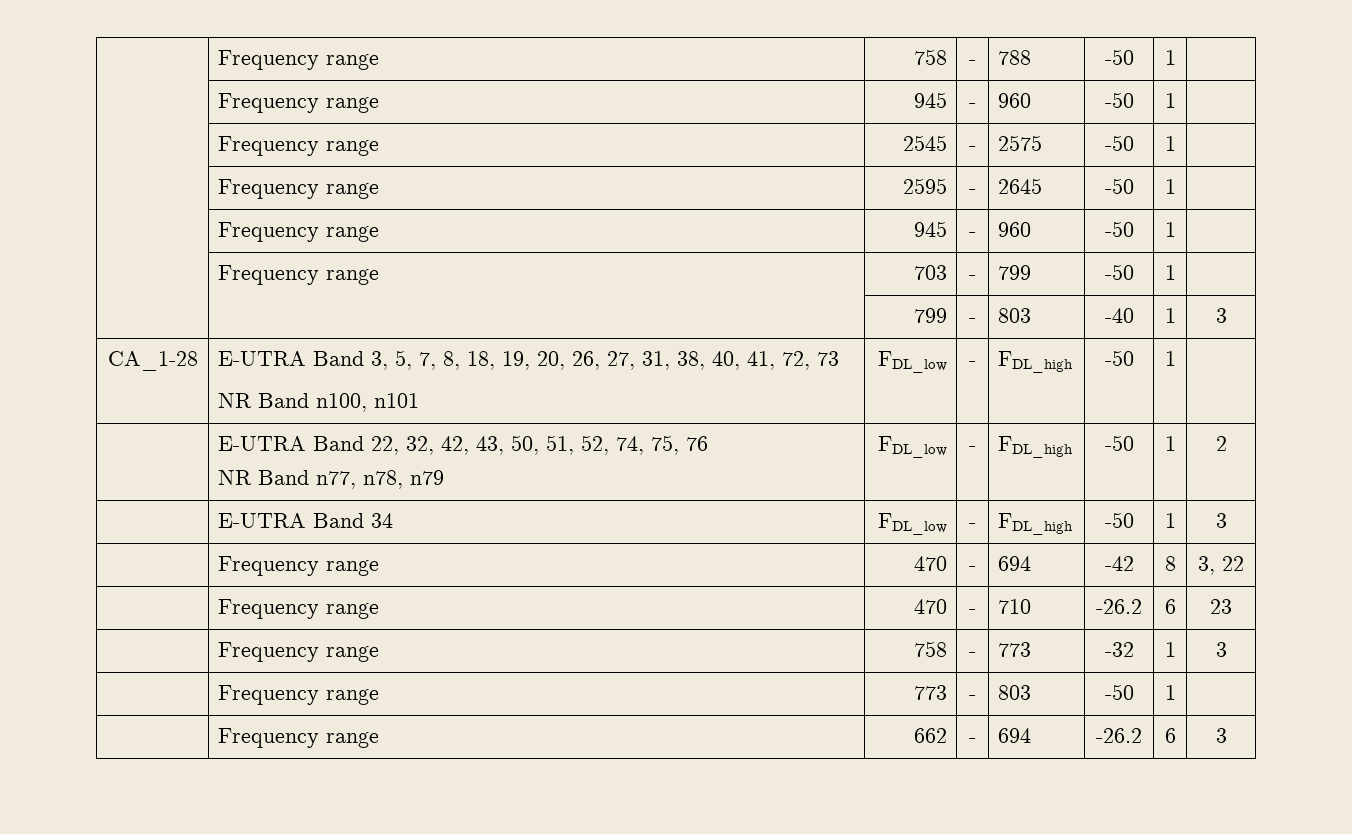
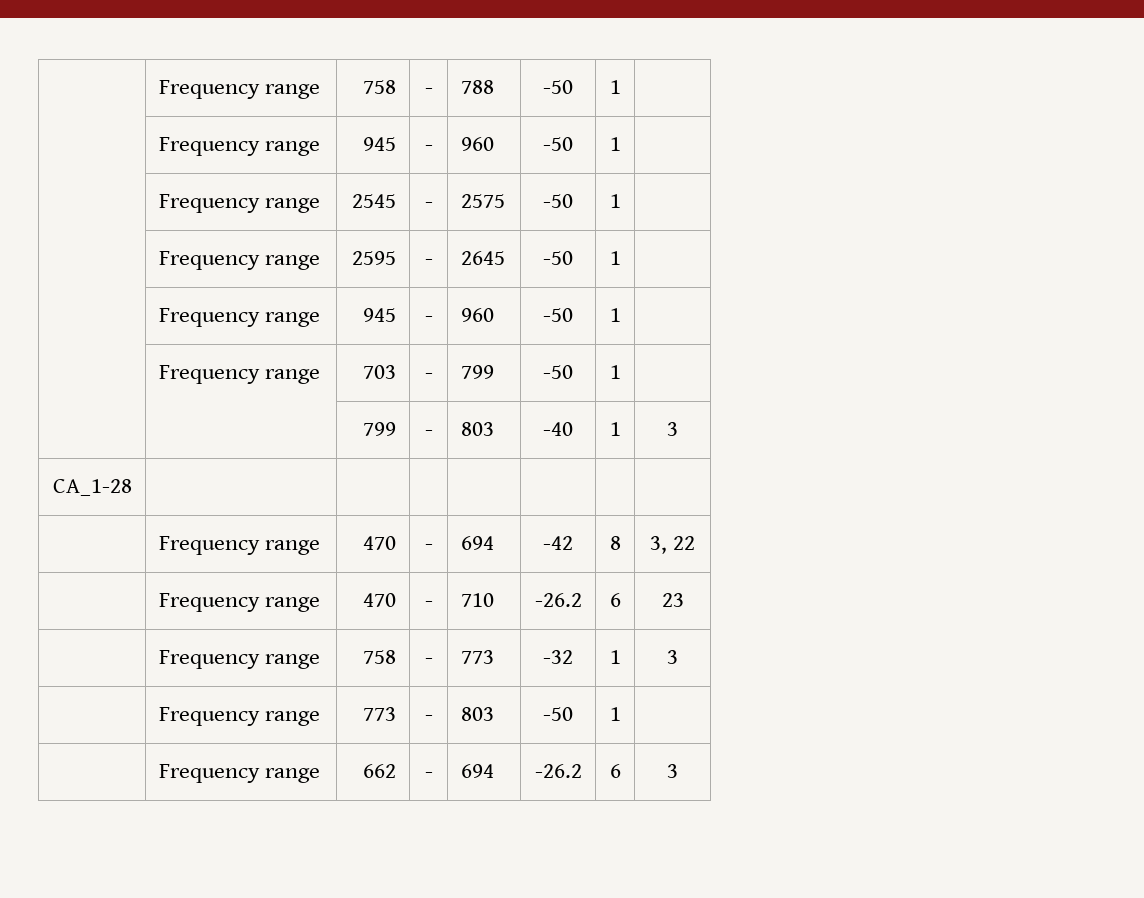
[218,350,840,370] [218,393,420,412] [877,351,947,373] [969,361,976,366] [998,351,1074,373] [1104,350,1134,366] [1164,351,1176,366] [218,435,709,455] [218,470,445,489] [877,436,947,458] [969,446,976,451] [998,436,1074,458] [1104,435,1134,451] [1164,436,1176,451] [1215,436,1227,451] [218,513,394,528] [877,513,947,535] [969,523,976,528] [998,513,1074,535] [1104,512,1134,528] [1164,513,1176,528] [1215,513,1227,528] E-UTRA Band 3, 5, 7, 8, 18, 19, 20, 26, 27, 31, 38, 40, 41, 72, 73 // NR Band n100, n101 | FDL_low | - | FDL_high | -50 | 1 | // | E-UTRA Band 22, 32, 42, 43, 50, 51, 52, 74, 75, 76 // NR Band n77, n78, n79 | FDL_low | - | FDL_high | -50 | 1 | 2 // | E-UTRA Band 34 | FDL_low | - | FDL_high | -50 | 1 | 3 -> (132, 487) | | | | | |

